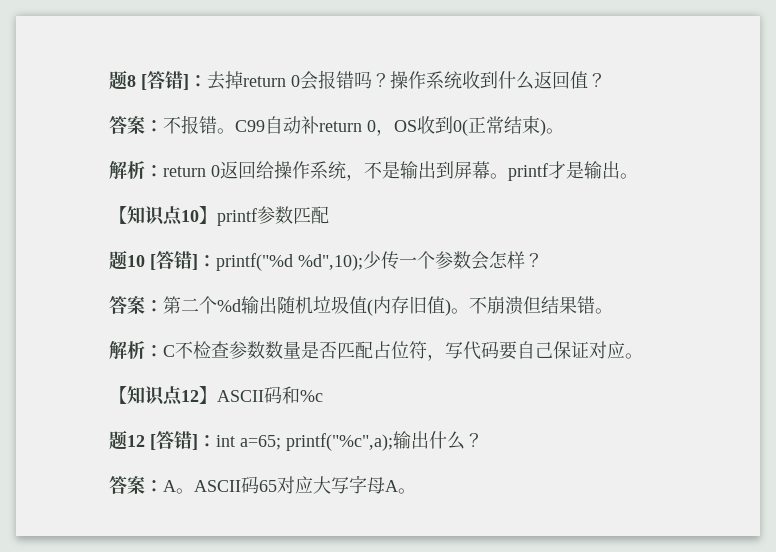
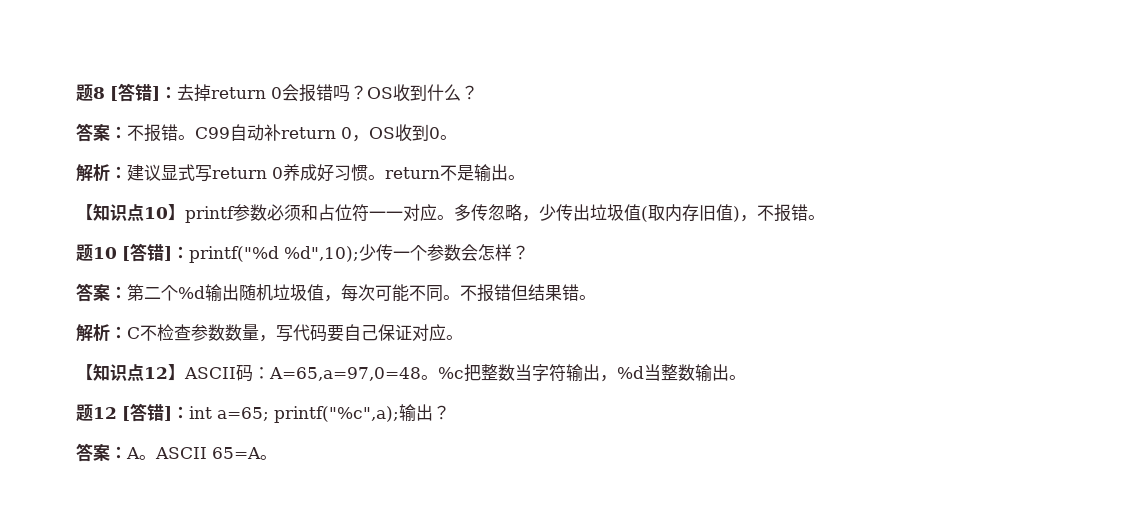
[390,71,462,89] 操作系统 -> [367,87,393,99] OS
[534,71,588,89] 返回值 -> (461, 92) none
[453,116,564,136] [109,161,566,181] 0(正常结束)。 // 解析：return 0返回给操作系统，不是输出到屏幕。printf才 -> [429,127,457,140] [76,163,457,182] 0。 // 解析：建议显式写return 0养成好习惯。return不
[293,206,329,224] 匹配 -> [267,204,825,222] 必须和占位符一一对应。多传忽略，少传出垃圾值(取内存旧值)，不报错。
[367,296,523,316] (内存旧值)。不崩溃 -> [324,284,511,302] ，每次可能不同。不报错
[301,341,427,359] 是否匹配占位符 -> (259, 332) none
[282,386,300,404] 和 -> [253,367,438,381] ：A=65,a=97,0=48。
(323, 396) none -> [464,364,746,382] 把整数当字符输出，%d当整数输出。
[429,431,465,450] 什么 -> (433, 412) none
[241,475,398,494] 码65对应大写字母A -> [212,447,261,459] 65=A

